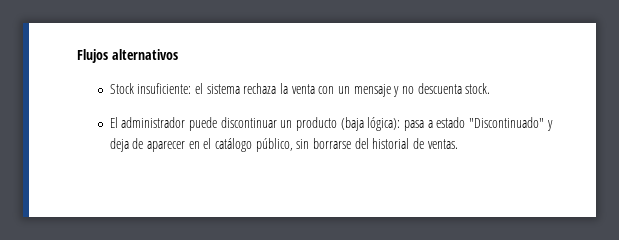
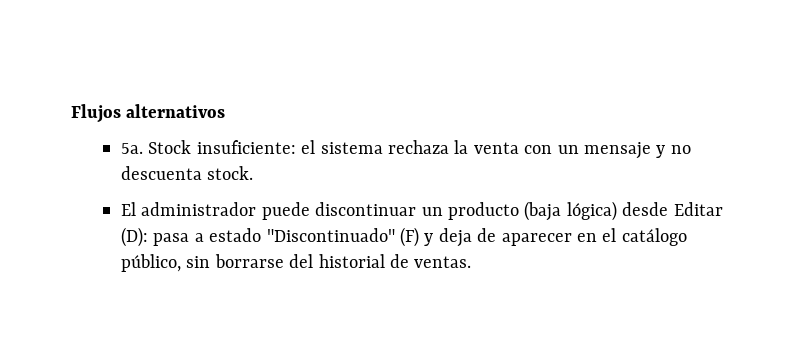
(178, 54) none -> [120,143,143,154] 5a.
[367,117,401,131] lógica): -> [566,201,723,221] [120,227,148,247] lógica) desde Editar (D):
(544, 122) none -> [399,227,419,247] (F)

